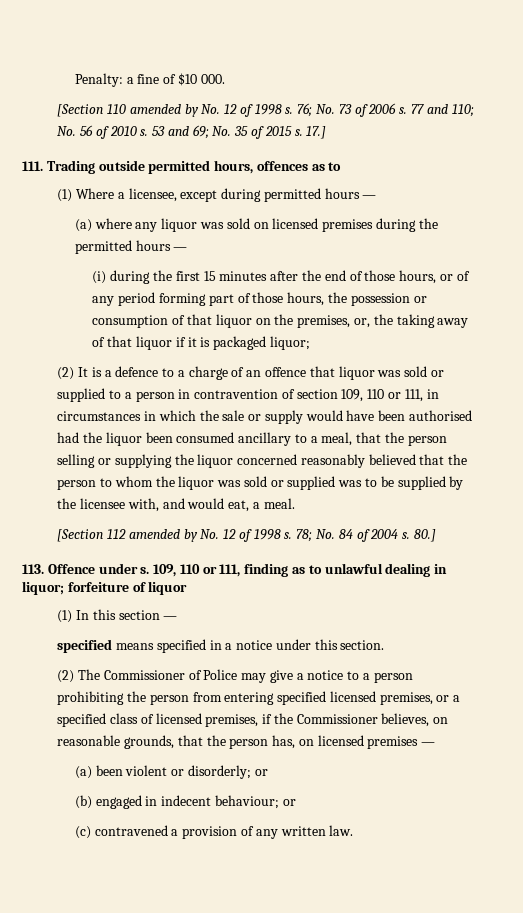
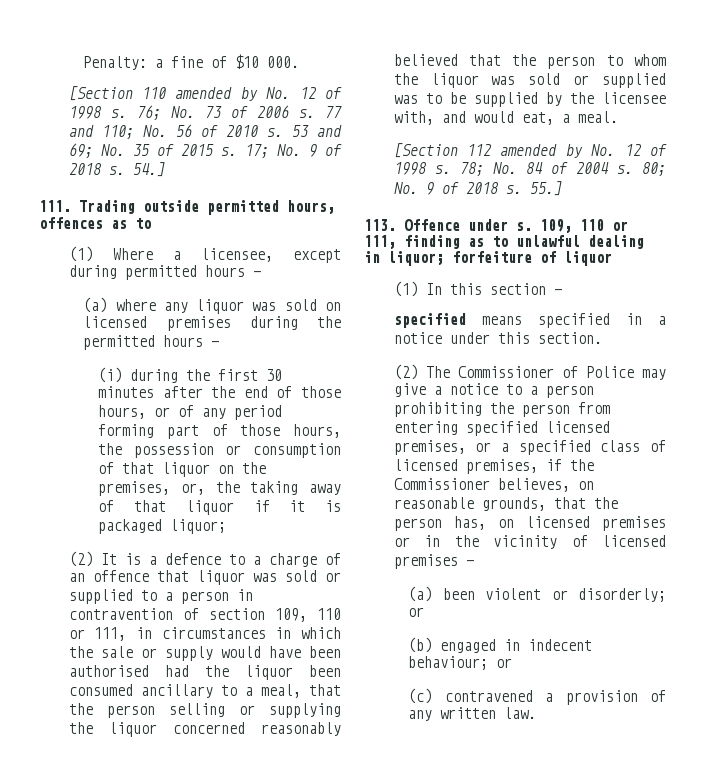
[306,126,327,139] 17.] -> [244,144,343,158] [68,162,165,177] 17; No. 9 of 2018 s. 54.]
[203,271,216,281] 15 -> [266,369,283,381] 30
[413,529,436,542] 80.] -> [642,162,666,176] [393,181,562,196] 80; No. 9 of 2018 s. 55.]
(419, 742) none -> [393,535,666,549] [393,554,458,569] or in the vicinity of licensed premises

